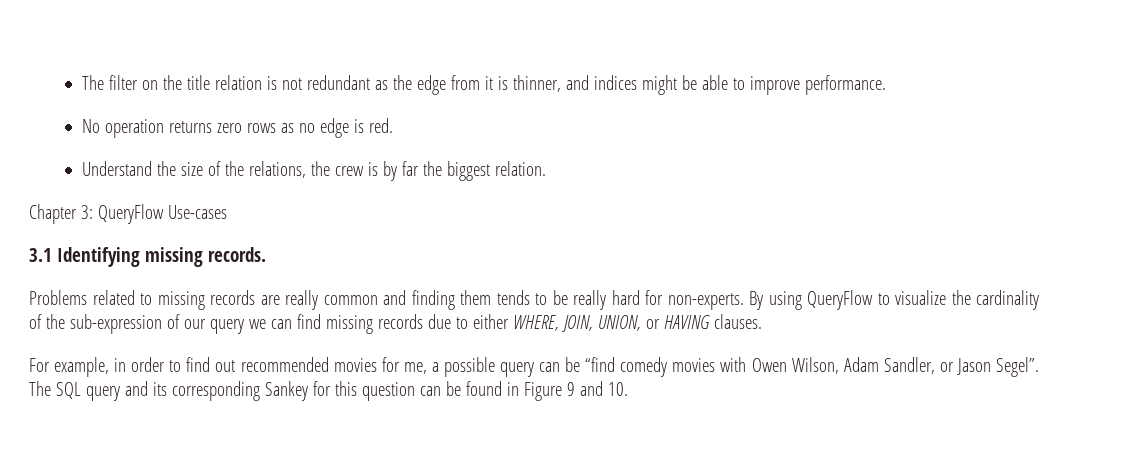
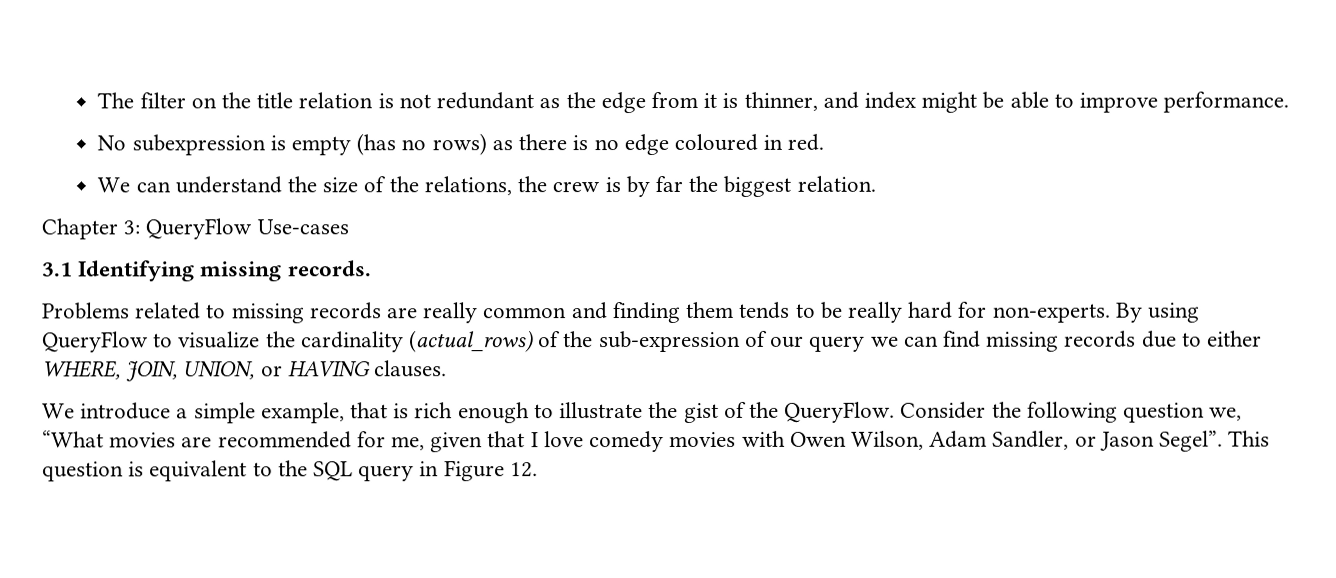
[593,75,637,90] indices -> [863,91,916,109] index
[105,118,393,138] [82,161,153,176] operation returns zero rows as no edge is red. // Understand -> [131,133,825,156] [97,176,282,194] subexpression is empty (has no rows) as there is no edge coloured in red. // We can understand
(1039, 300) none -> [409,330,535,353] (actual_rows)
[29,357,616,377] For example, in order to find out recommended movies for me, a possible query can be “find -> [42,401,1243,424] [42,430,584,453] We introduce a simple example, that is rich enough to illustrate the gist of the QueryFlow. Consider the following question we, “What movies are recommended for me, given that I love
[29,381,628,401] The SQL query and its corresponding Sankey for this question can be found in Figure 9 and 10. -> [1228,430,1271,447] [42,460,538,482] This question is equivalent to the SQL query in Figure 12.

